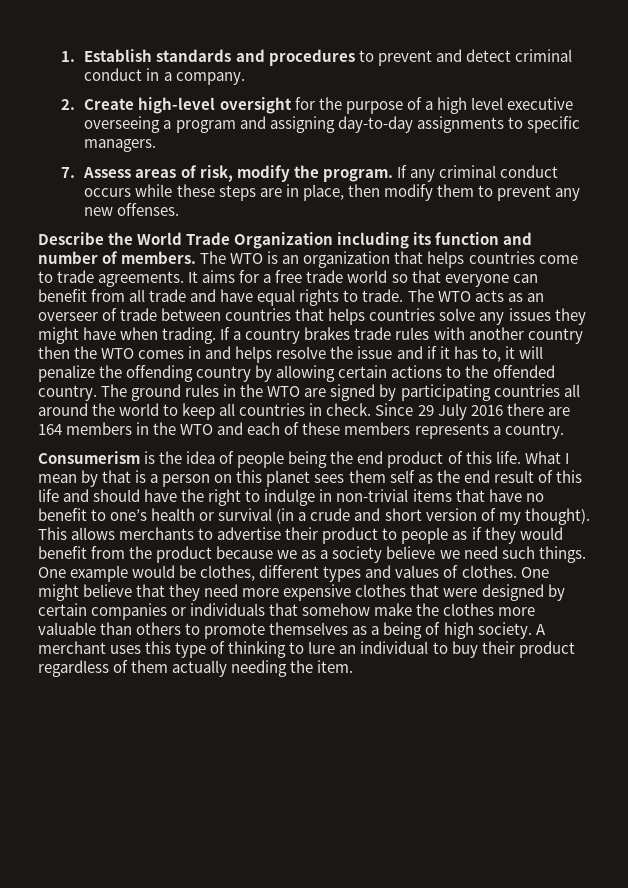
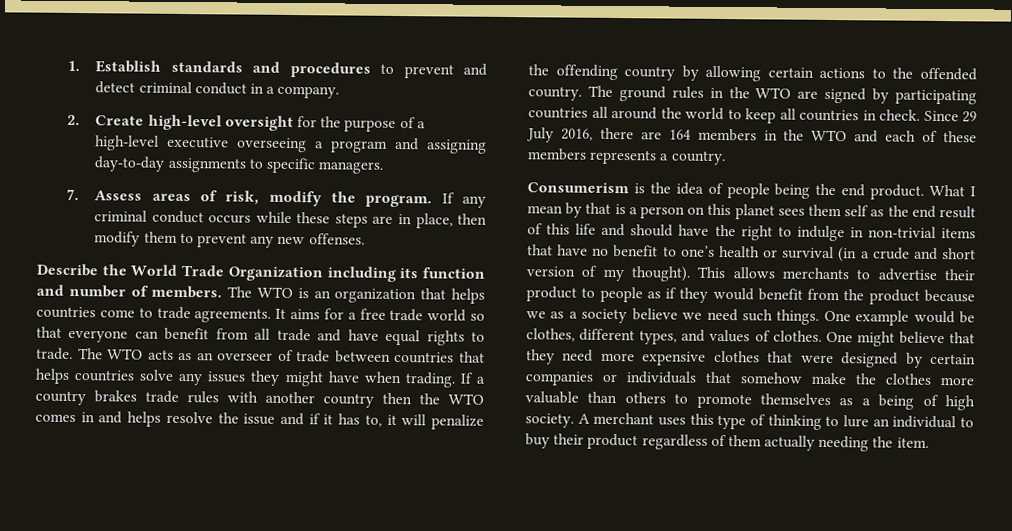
[436,97,503,114] high level -> [95,135,160,151] high-level
[470,405,503,416] 2016 -> [560,128,593,141] 2016,
[387,451,521,468] product of this life. -> [870,184,925,200] product.
[323,566,362,582] types -> [639,330,678,345] types,

